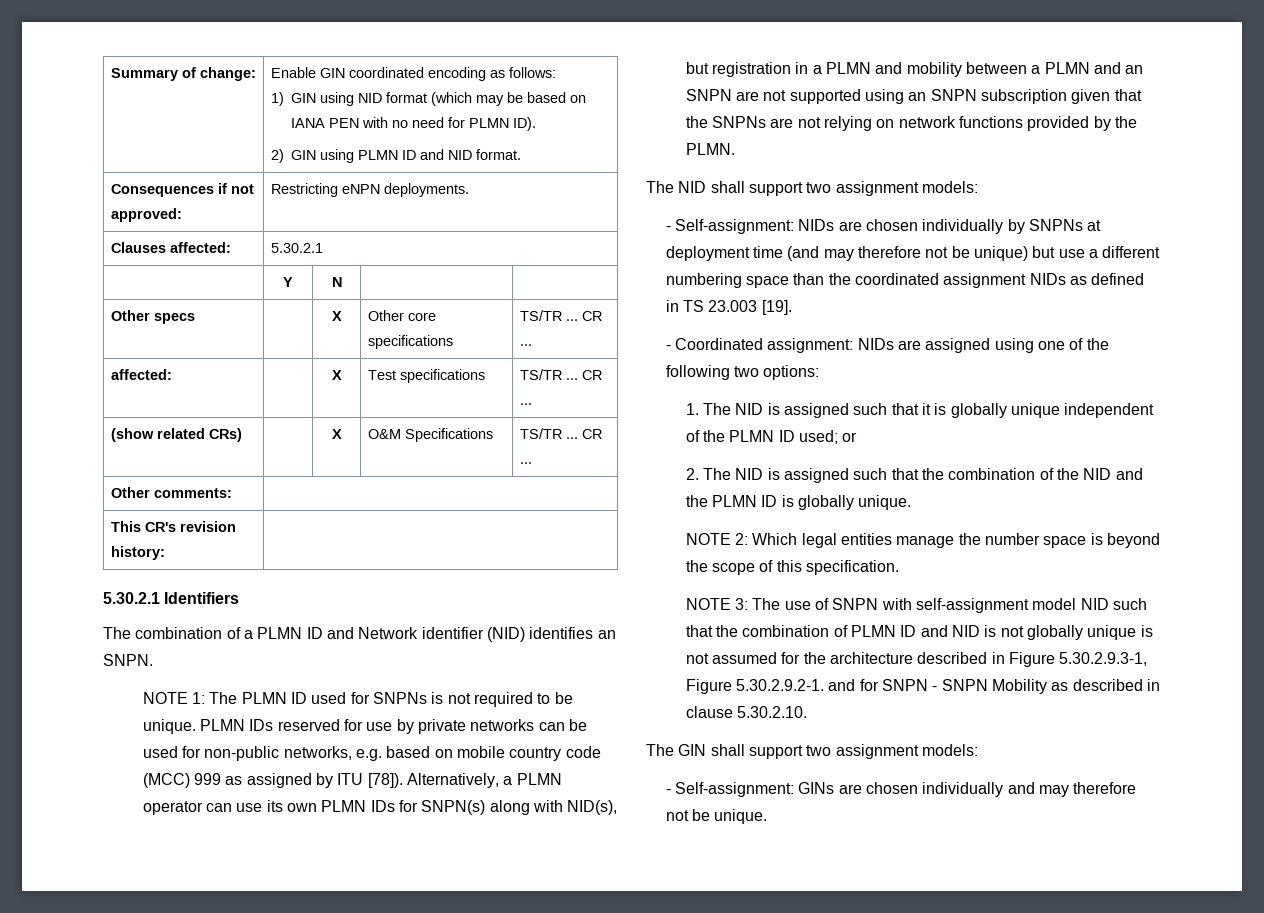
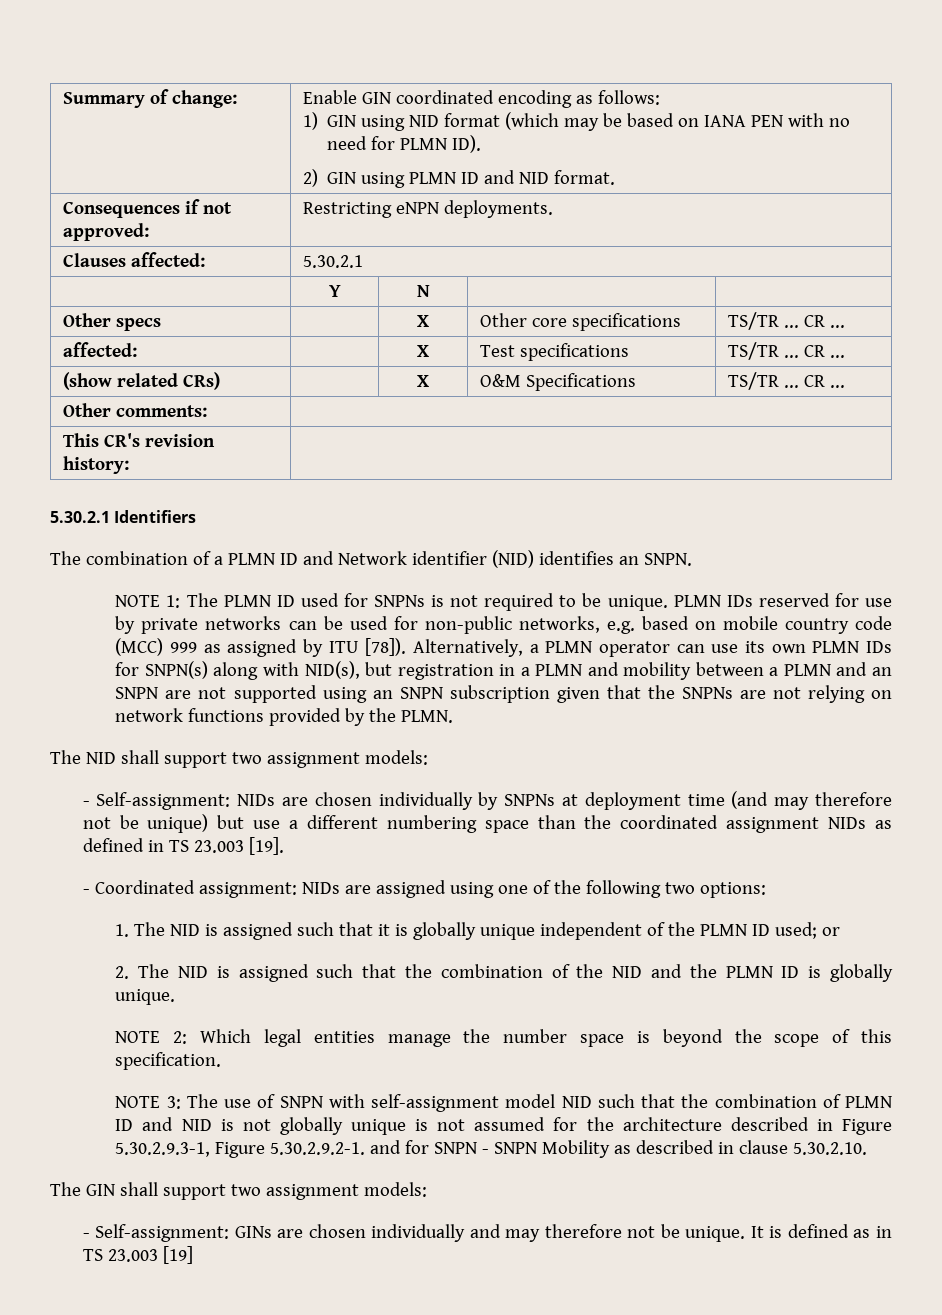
(768, 816) none -> [750,1224,893,1238] [82,1246,193,1264] It is defined as in TS 23.003 [19]

